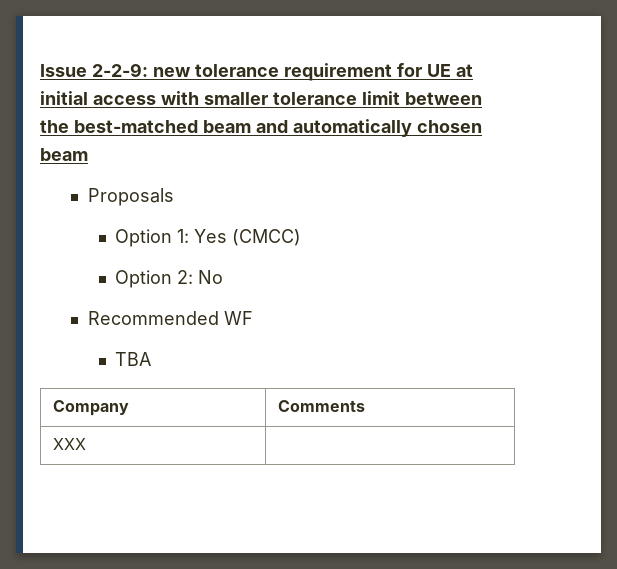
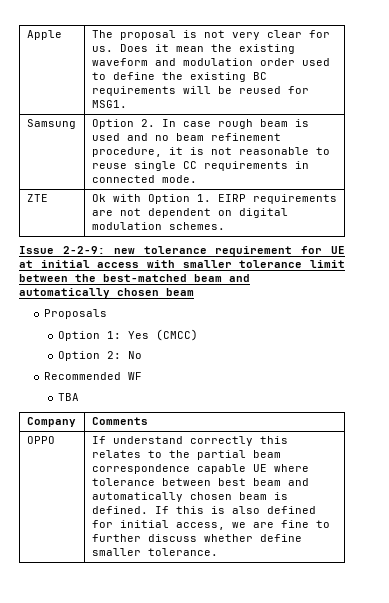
(40, 70) none -> [26,30,62,40] [91,30,330,40] [91,44,295,54] [91,58,330,66] [91,72,267,82] [91,86,309,96] [91,100,127,108] [26,119,76,129] [91,119,309,129] [91,133,281,141] [91,147,330,157] [91,161,309,171] [91,175,197,183] [26,194,48,202] [91,194,337,204] [91,208,288,218] [91,222,225,230] Apple | The proposal is not very clear for us. Does it mean the existing waveform and modulation order used to define the existing BC requirements will be reused for MSG1. // Samsung | Option 2. In case rough beam is used and no beam refinement procedure, it is not reasonable to reuse single CC requirements in connected mode. // ZTE | Ok with Option 1. EIRP requirements are not dependent on digital modulation schemes. //
[53,438,87,450] XXX | -> [26,436,55,444] [91,436,288,446] [91,450,281,460] [91,464,309,474] [91,478,309,486] [91,492,288,502] [91,506,316,514] [91,520,330,530] [91,534,302,542] [91,548,218,556] OPPO | If understand correctly this relates to the partial beam correspondence capable UE where tolerance between best beam and automatically chosen beam is defined. If this is also defined for initial access, we are fine to further discuss whether define smaller tolerance.

